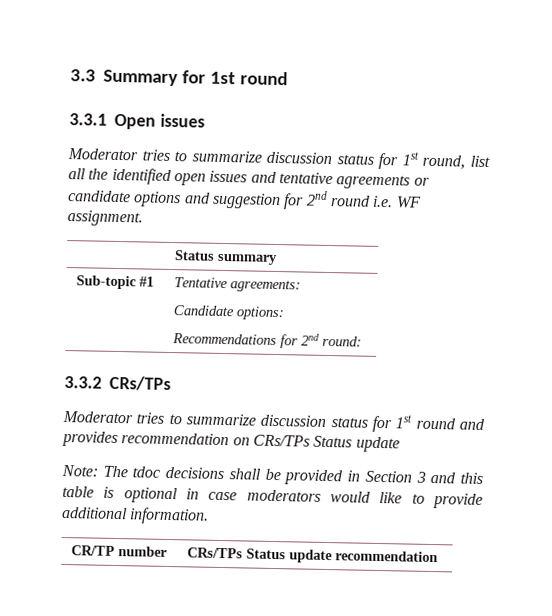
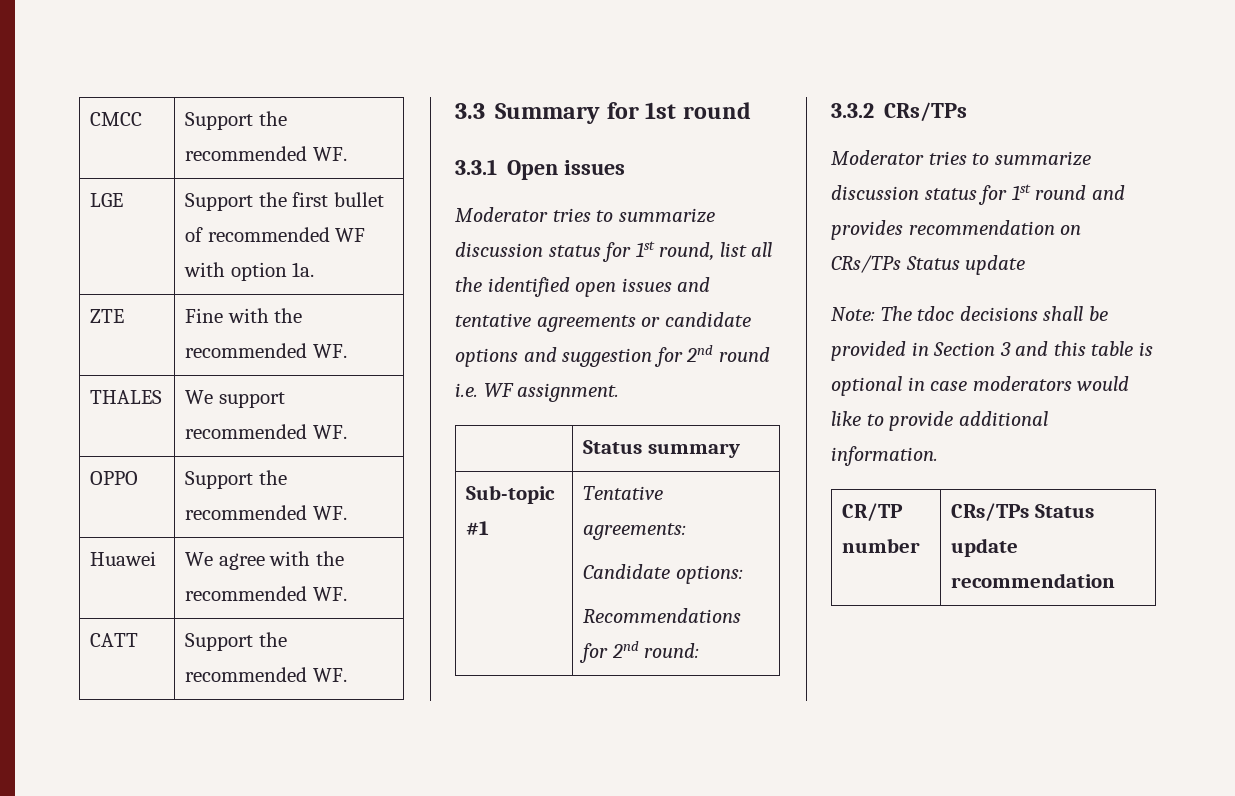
(70, 75) none -> [90,112,143,126] [185,111,287,130] [185,146,347,161] [90,193,124,207] [185,192,384,211] [185,227,366,242] [184,262,315,281] [90,309,125,323] [185,308,303,323] [185,343,347,358] [90,390,163,404] [185,390,285,408] [185,424,347,439] [90,471,139,485] [185,470,287,489] [185,505,347,520] [90,551,157,566] [185,551,344,570] [185,586,347,601] [90,633,139,647] [185,632,287,651] [185,667,347,682] CMCC | Support the recommended WF. // LGE | Support the first bullet of recommended WF with option 1a. // ZTE | Fine with the recommended WF. // THALES | We support recommended WF. // OPPO | Support the recommended WF. // Huawei | We agree with the recommended WF. // CATT | Support the recommended WF. //

